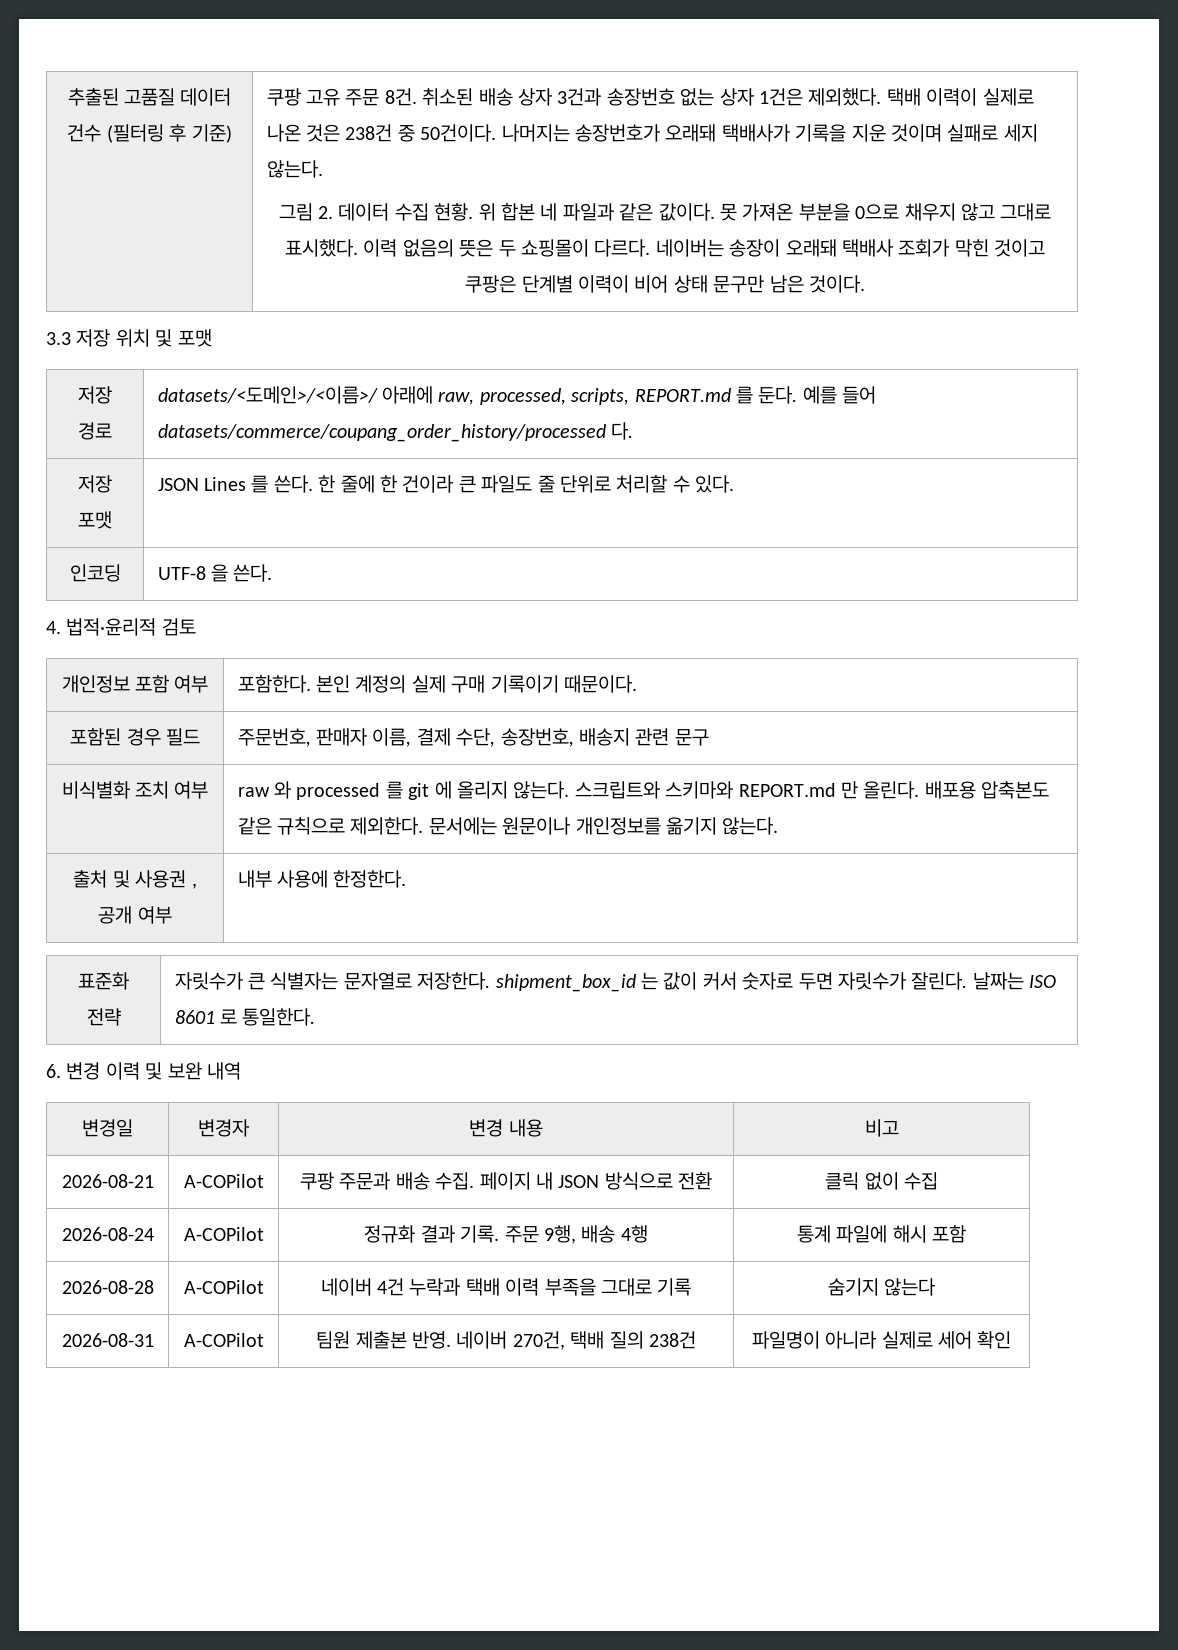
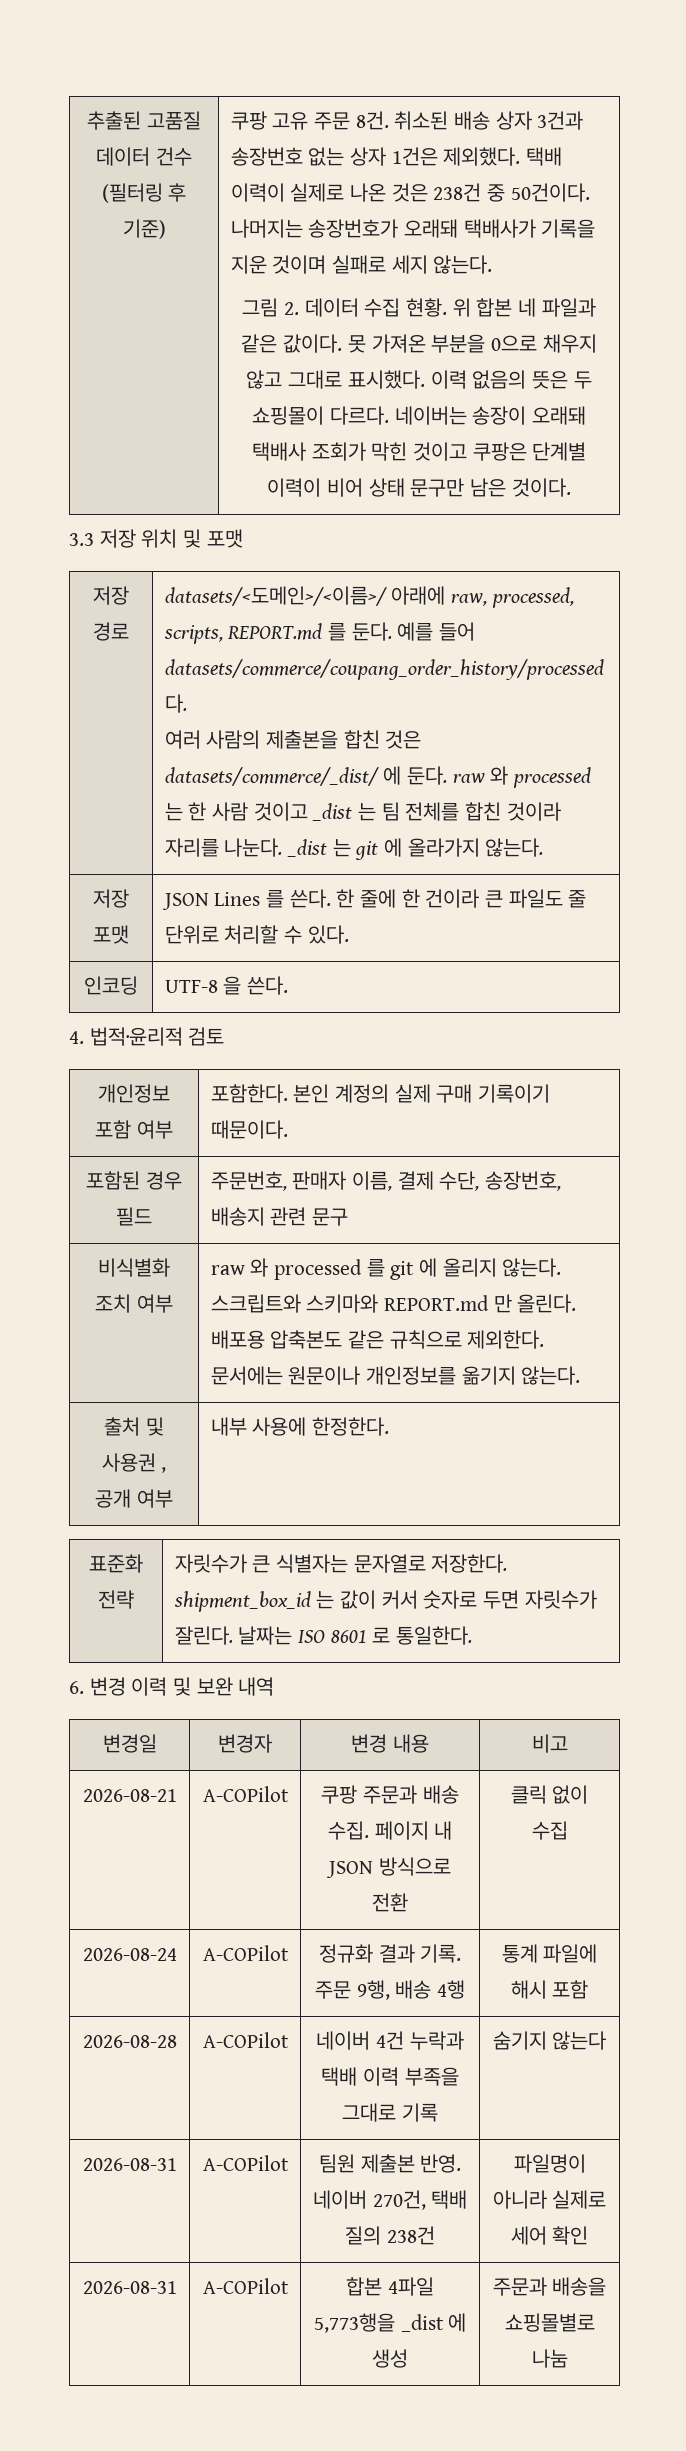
(633, 431) none -> [164,730,422,749] [164,766,592,788] [164,802,561,821] [164,838,544,860] // 여러 사람의 제출본을 합친 것은 datasets/commerce/_dist/ 에 둔다. raw 와 processed 는 한 사람 것이고 _dist 는 팀 전체를 합친 것이라 자리를 나눈다. _dist 는 git 에 올라가지 않는다.
(1012, 1340) none -> [82,2281,177,2294] [202,2278,289,2294] [346,2277,434,2296] [313,2313,467,2333] [372,2349,408,2368] [492,2277,607,2296] [504,2313,595,2332] [531,2349,568,2368] // 2026-08-31 | A-COPilot | 합본 4파일 5,773행을 _dist 에 생성 | 주문과 배송을 쇼핑몰별로 나눔

